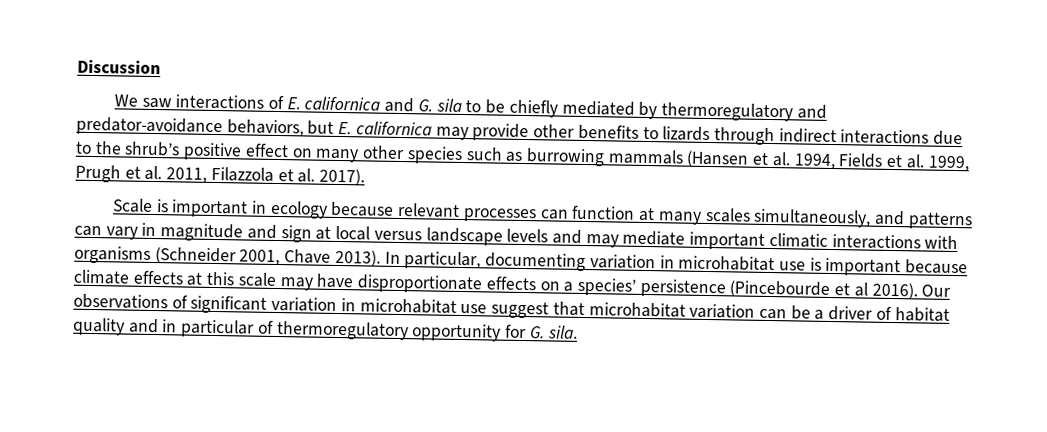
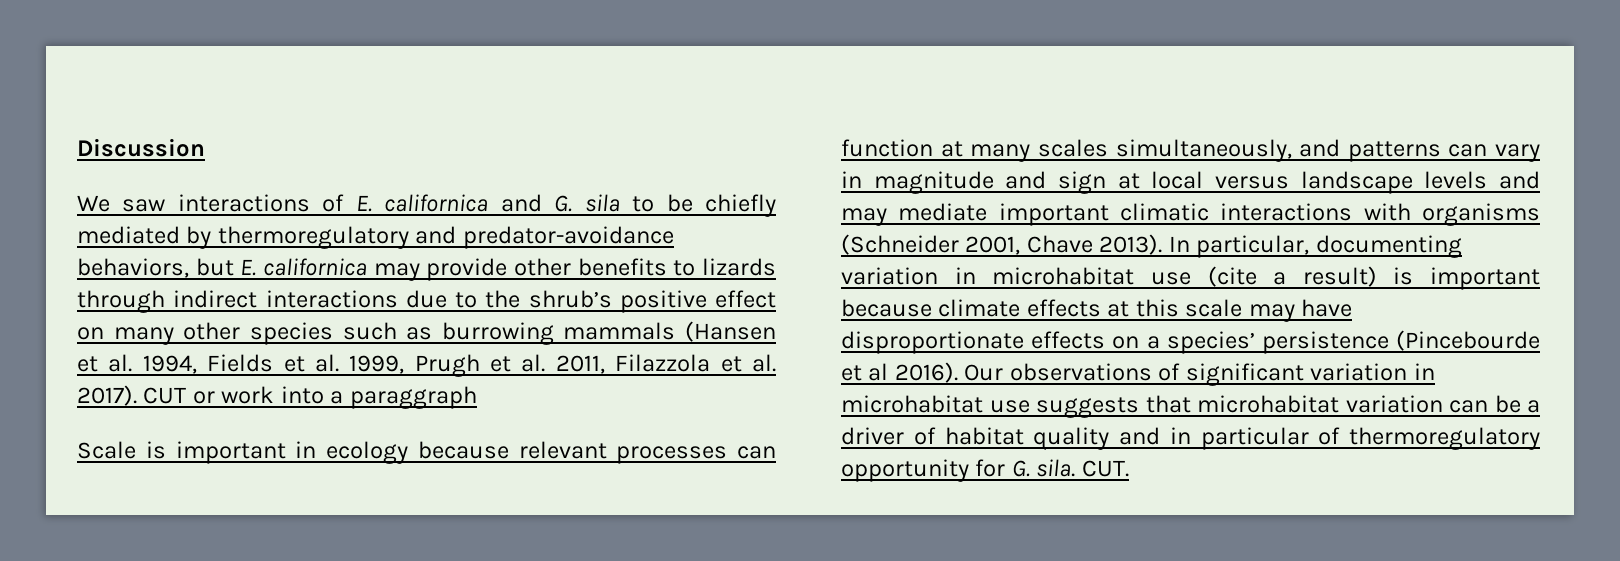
(366, 177) none -> [143,386,477,409] CUT or work into a paraggraph
(806, 266) none -> [1207,266,1377,287] (cite a result)
[491,301,550,319] suggest -> [1036,397,1139,418] suggests
(578, 332) none -> [1081,460,1129,477] CUT.

